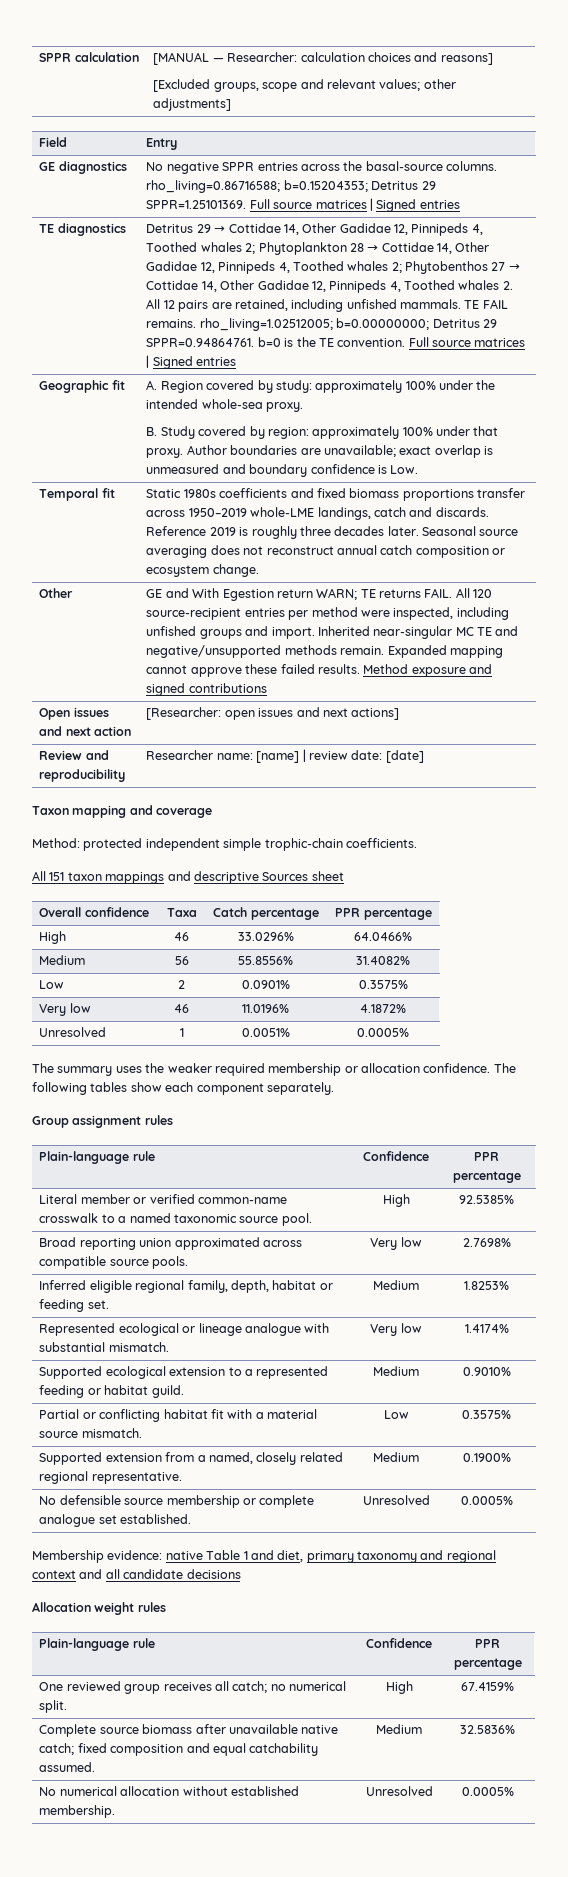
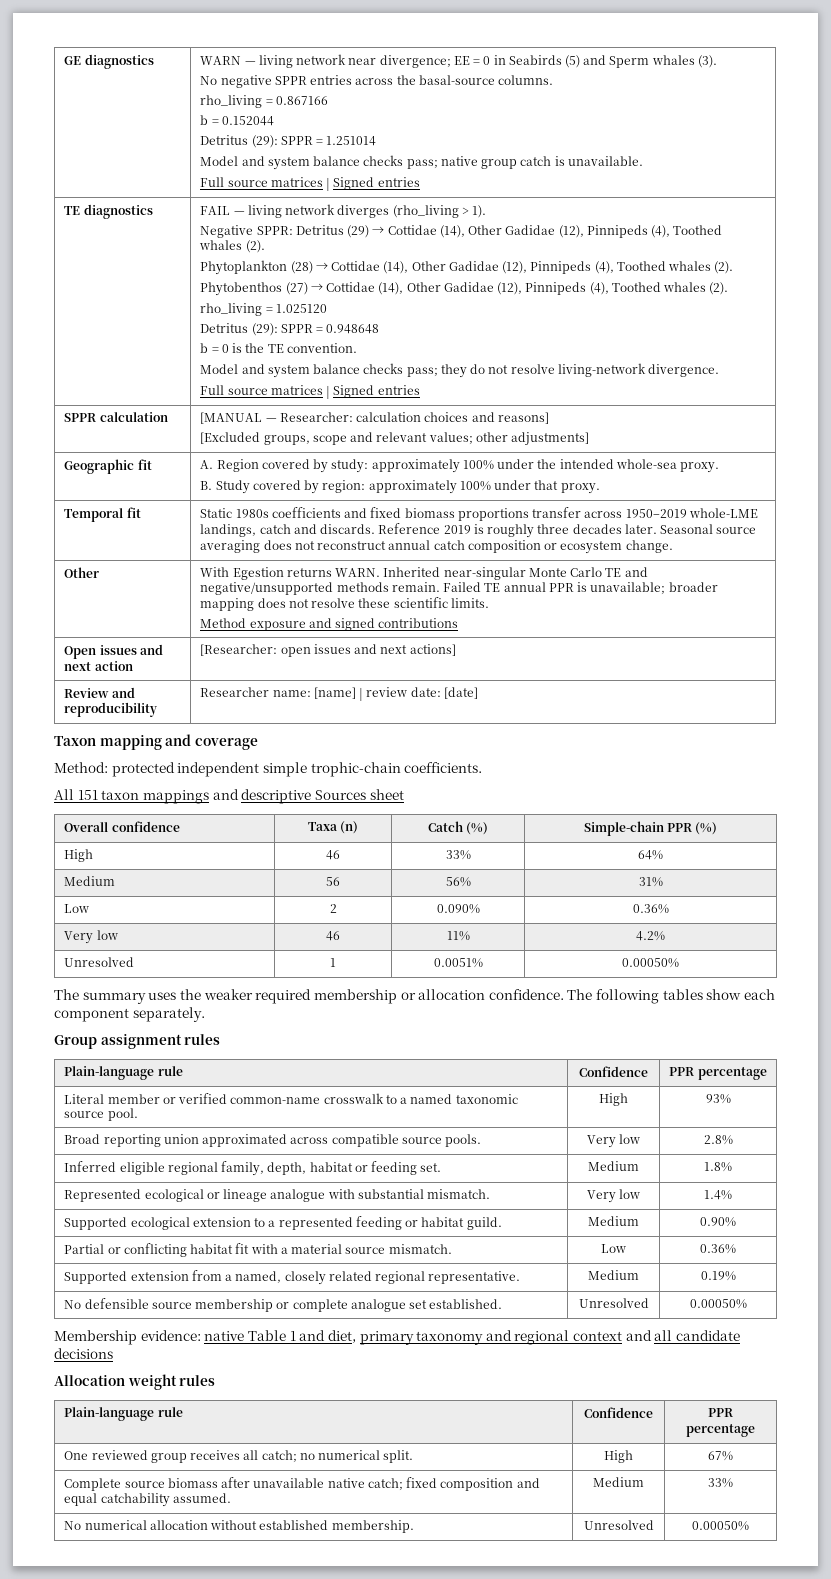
(39, 57) none -> [64,54,154,69] [200,54,717,68] [200,75,554,88] [200,95,328,108] [200,115,274,126] [200,135,377,148] [200,155,643,170] [200,177,420,191] [64,204,153,219] [200,204,487,218] [200,225,723,238] [199,240,265,253] [200,260,734,275] [200,282,729,296] [200,303,327,316] [200,323,380,336] [200,343,357,353] [200,363,719,378] [200,385,420,399] GE diagnostics | WARN — living network near divergence; EE = 0 in Seabirds (5) and Sperm whales (3). // No negative SPPR entries across the basal-source columns. // rho_living = 0.867166 // b = 0.152044 // Detritus (29): SPPR = 1.251014 // Model and system balance checks pass; native group catch is unavailable. // Full source matrices | Signed entries // TE diagnostics | FAIL — living network diverges (rho_living > 1). // Negative SPPR: Detritus (29) → Cottidae (14), Other Gadidae (12), Pinnipeds (4), Toothed whales (2). // Phytoplankton (28) → Cottidae (14), Other Gadidae (12), Pinnipeds (4), Toothed whales (2). // Phytobenthos (27) → Cottidae (14), Other Gadidae (12), Pinnipeds (4), Toothed whales (2). // rho_living = 1.025120 // Detritus (29): SPPR = 0.948648 // b = 0 is the TE convention. // Model and system balance checks pass; they do not resolve living-network divergence. // Full source matrices | Signed entries //
[39,137,68,147] [146,138,178,150] [39,161,127,174] [146,161,498,174] [146,180,436,193] [146,198,460,212] [39,223,126,236] [146,223,483,236] [146,242,490,255] [146,261,520,274] [146,280,513,293] [146,299,508,312] [146,318,497,331] [146,337,526,347] [146,355,237,369] // Field | Entry // GE diagnostics | No negative SPPR entries across the basal-source columns. rho_living=0.86716588; b=0.15204353; Detritus 29 SPPR=1.25101369. Full source matrices | Signed entries // TE diagnostics | Detritus 29 → Cottidae 14, Other Gadidae 12, Pinnipeds 4, Toothed whales 2; Phytoplankton 28 → Cottidae 14, Other Gadidae 12, Pinnipeds 4, Toothed whales 2; Phytobenthos 27 → Cottidae 14, Other Gadidae 12, Pinnipeds 4, Toothed whales 2. All 12 pairs are retained, including unfished mammals. TE FAIL remains. rho_living=1.02512005; b=0.00000000; Detritus 29 SPPR=0.94864761. b=0 is the TE convention. Full source matrices | Signed entries -> (590, 439) none
[186,445,494,458] [146,464,419,477] Author boundaries are unavailable; exact overlap is unmeasured and boundary confidence is Low. -> (600, 488) none
[146,588,493,601] [146,607,509,620] [146,626,474,639] GE and With Egestion return WARN; TE returns FAIL. All 120 source-recipient entries per method were inspected, including unfished groups and import. Inherited near-singular MC -> [200,567,603,580] With Egestion returns WARN. Inherited near-singular Monte Carlo
[387,645,503,658] [146,664,360,677] Expanded mapping cannot approve these failed results. -> [443,582,718,595] [200,597,489,611] Failed TE annual PPR is unavailable; broader mapping does not resolve these scientific limits. //
(197, 912) none -> [340,821,359,834] (n)
[250,908,319,920] [334,908,432,920] percentage | PPR percentage -> [466,822,489,835] [583,821,718,836] (%) | Simple-chain PPR (%)
[237,932,294,941] [354,932,412,941] 33.0296% | 64.0466% -> [445,850,471,860] [638,850,663,860] 33% | 64%
[238,956,293,965] [356,956,410,965] 55.8556% | 31.4082% -> [445,877,471,887] [638,877,663,887] 56% | 31%
[241,980,290,989] [358,980,408,989] 0.0901% | 0.3575% -> [436,904,480,914] [632,904,669,914] 0.090% | 0.36%
[242,1004,289,1013] [360,1004,406,1013] 11.0196% | 4.1872% -> [446,931,470,941] [636,931,665,941] 11% | 4.2%
[357,1028,409,1037] 0.0005% -> [622,958,679,968] 0.00050%
[459,1195,514,1204] 92.5385% -> [705,1094,731,1104] 93%
[462,1238,511,1247] 2.7698% -> [703,1135,733,1145] 2.8%
[464,1281,509,1290] 1.8253% -> [704,1162,732,1172] 1.8%
[464,1324,509,1333] 1.4174% -> [704,1190,732,1200] 1.4%
[462,1367,511,1376] 0.9010% -> [700,1217,736,1227] 0.90%
[462,1410,511,1419] 0.3575% -> [700,1244,736,1254] 0.36%
[462,1453,511,1462] 0.1900% -> [700,1271,736,1281] 0.19%
[460,1496,513,1505] 0.0005% -> [689,1299,747,1309] 0.00050%
[461,1682,514,1691] 67.4159% -> [708,1451,733,1461] 67%
[460,1725,515,1734] 32.5836% -> [708,1478,733,1488] 33%
[461,1787,514,1796] 0.0005% -> [692,1521,749,1531] 0.00050%

